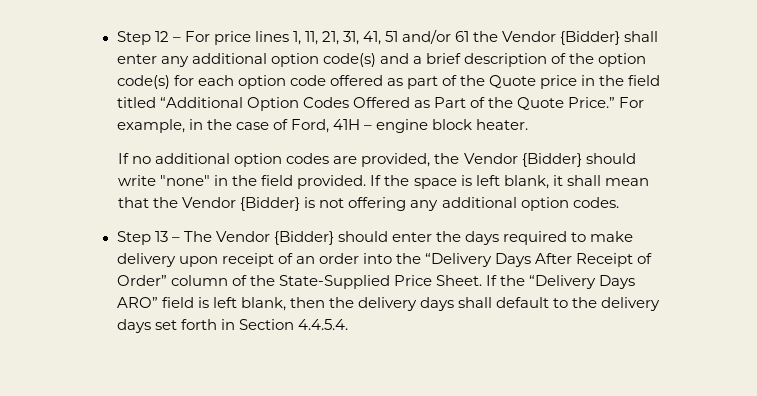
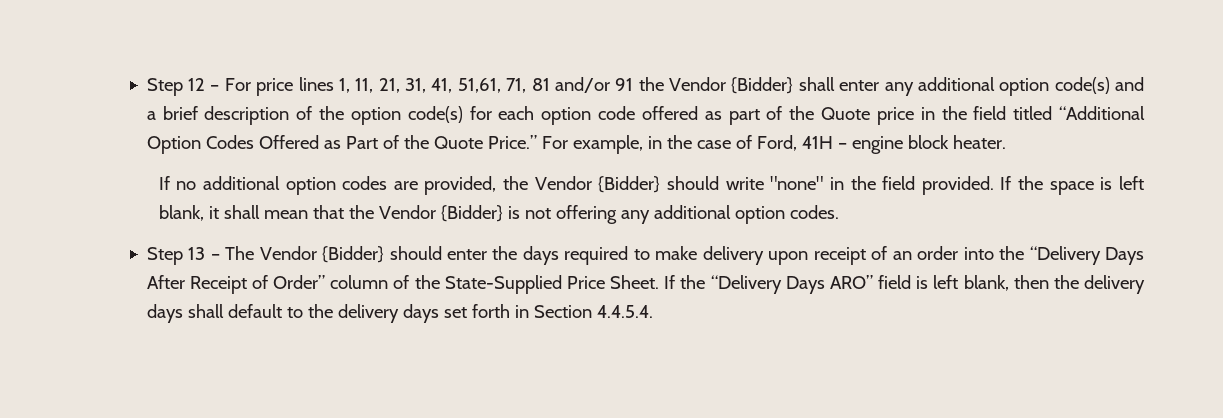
[385,29,470,44] 51 and/or 61 -> [457,77,634,93] 51,61, 71, 81 and/or 91

